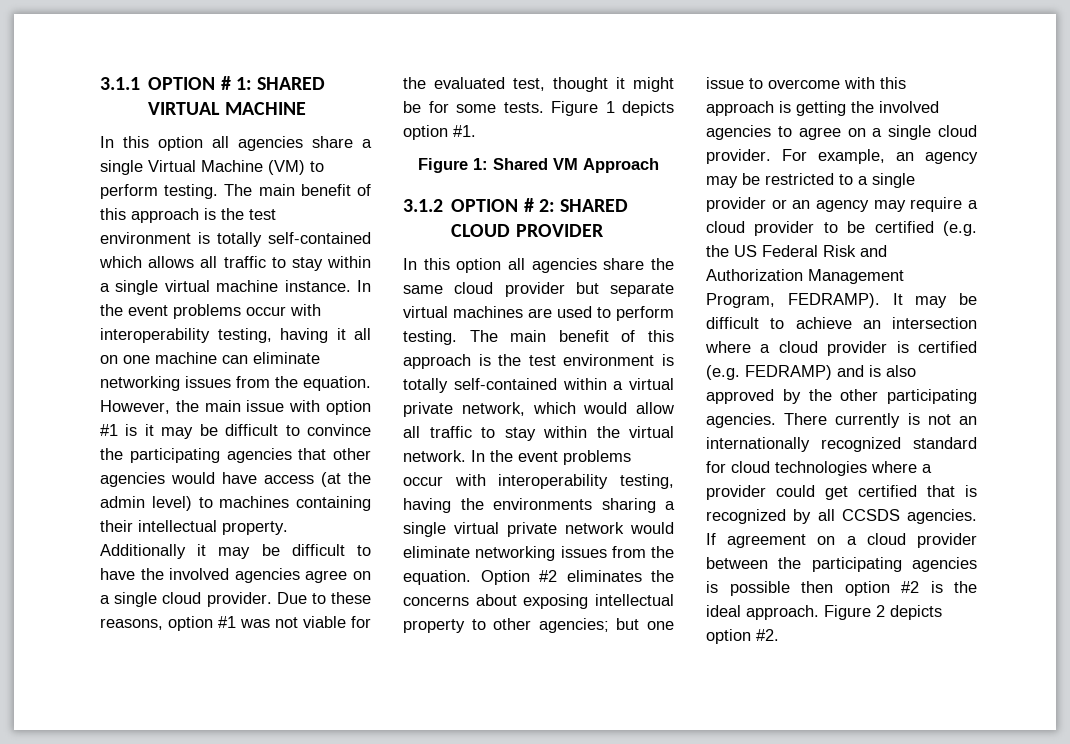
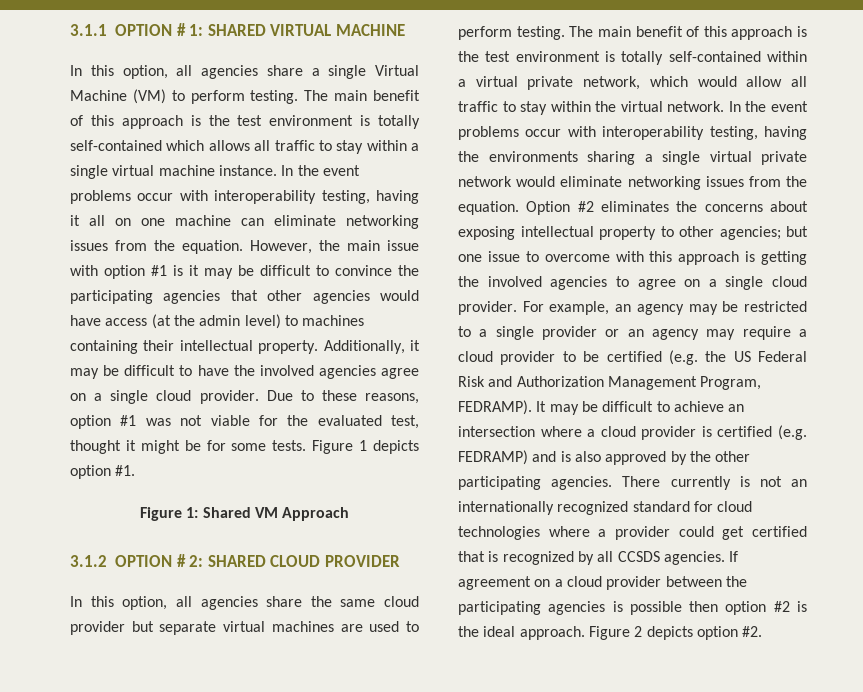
[158,136,203,151] option -> [122,65,168,79] option,
[100,544,186,559] Additionally -> [323,340,405,354] Additionally,
[456,258,502,273] option -> [122,596,168,610] option,

